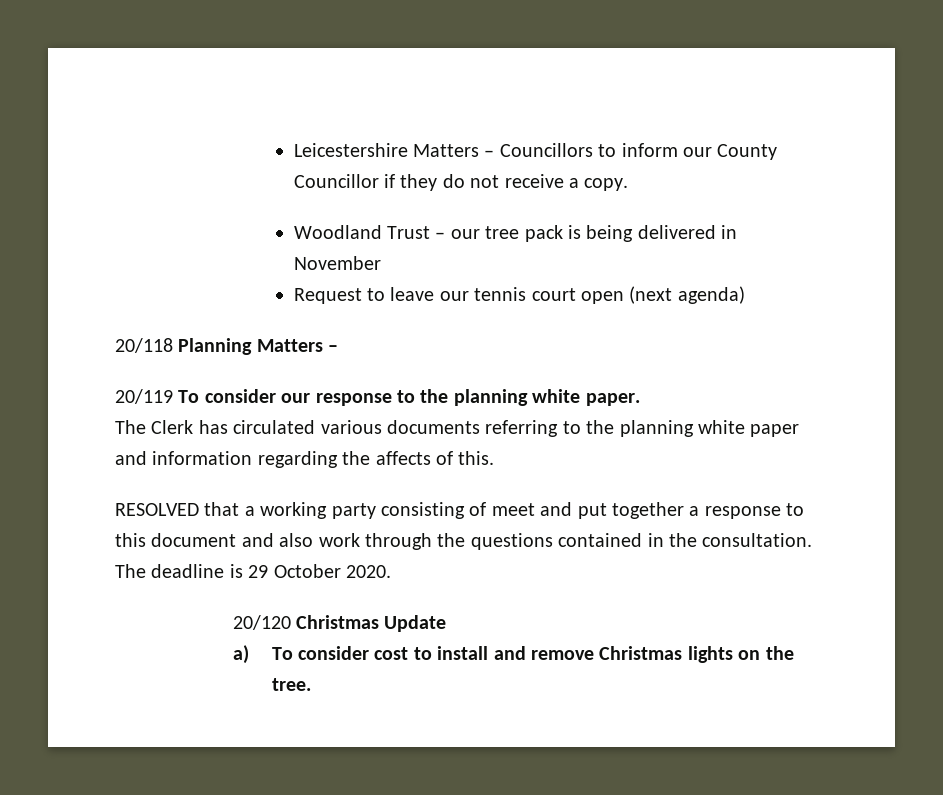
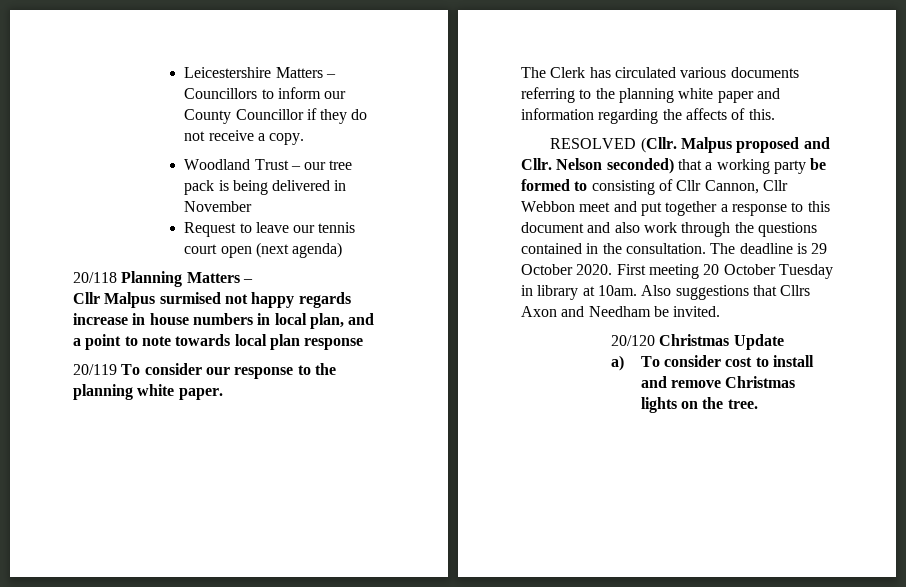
(339, 348) none -> [73,292,351,308] [73,313,375,329] [73,334,364,350] // Cllr Malpus surmised not happy regards increase in house numbers in local plan, and a point to note towards local plan response
[204,502,487,519] that a working party consisting of -> [640,137,830,153] [521,158,827,174] [521,179,788,195] [521,201,575,212] (Cllr. Malpus proposed and Cllr. Nelson seconded) that a working party be formed to consisting of Cllr Cannon, Cllr Webbon
(391, 571) none -> [616,264,833,279] [521,285,811,300] [521,306,721,317] First meeting 20 October Tuesday in library at 10am. Also suggestions that Cllrs Axon and Needham be invited.

